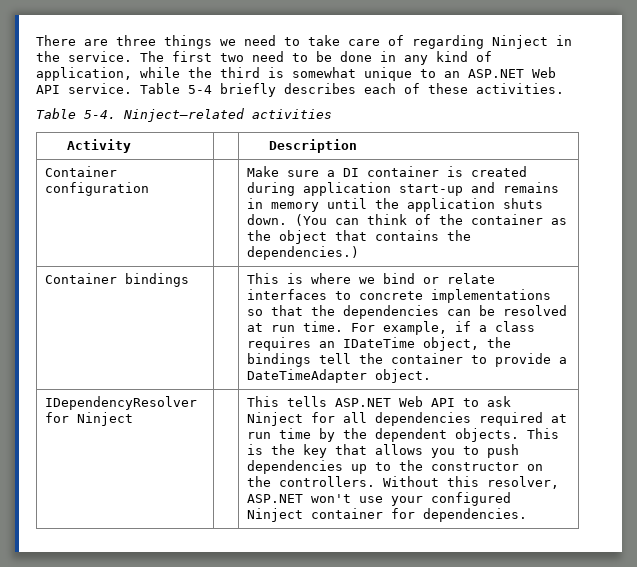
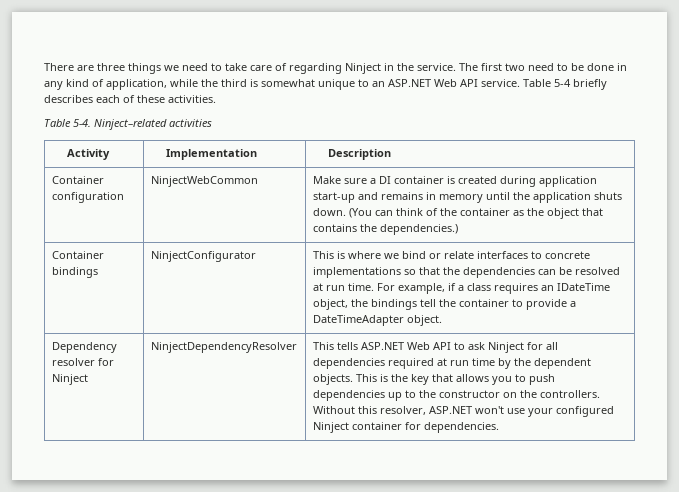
(131, 146) none -> [166,149,258,160] Implementation
(150, 189) none -> [150,176,258,187] NinjectWebCommon
(190, 280) none -> [150,251,256,262] NinjectConfigurator
[45,396,198,410] IDependencyResolver -> [51,342,117,353] [51,358,95,366] Dependency resolver
(134, 419) none -> [150,342,297,353] NinjectDependencyResolver

